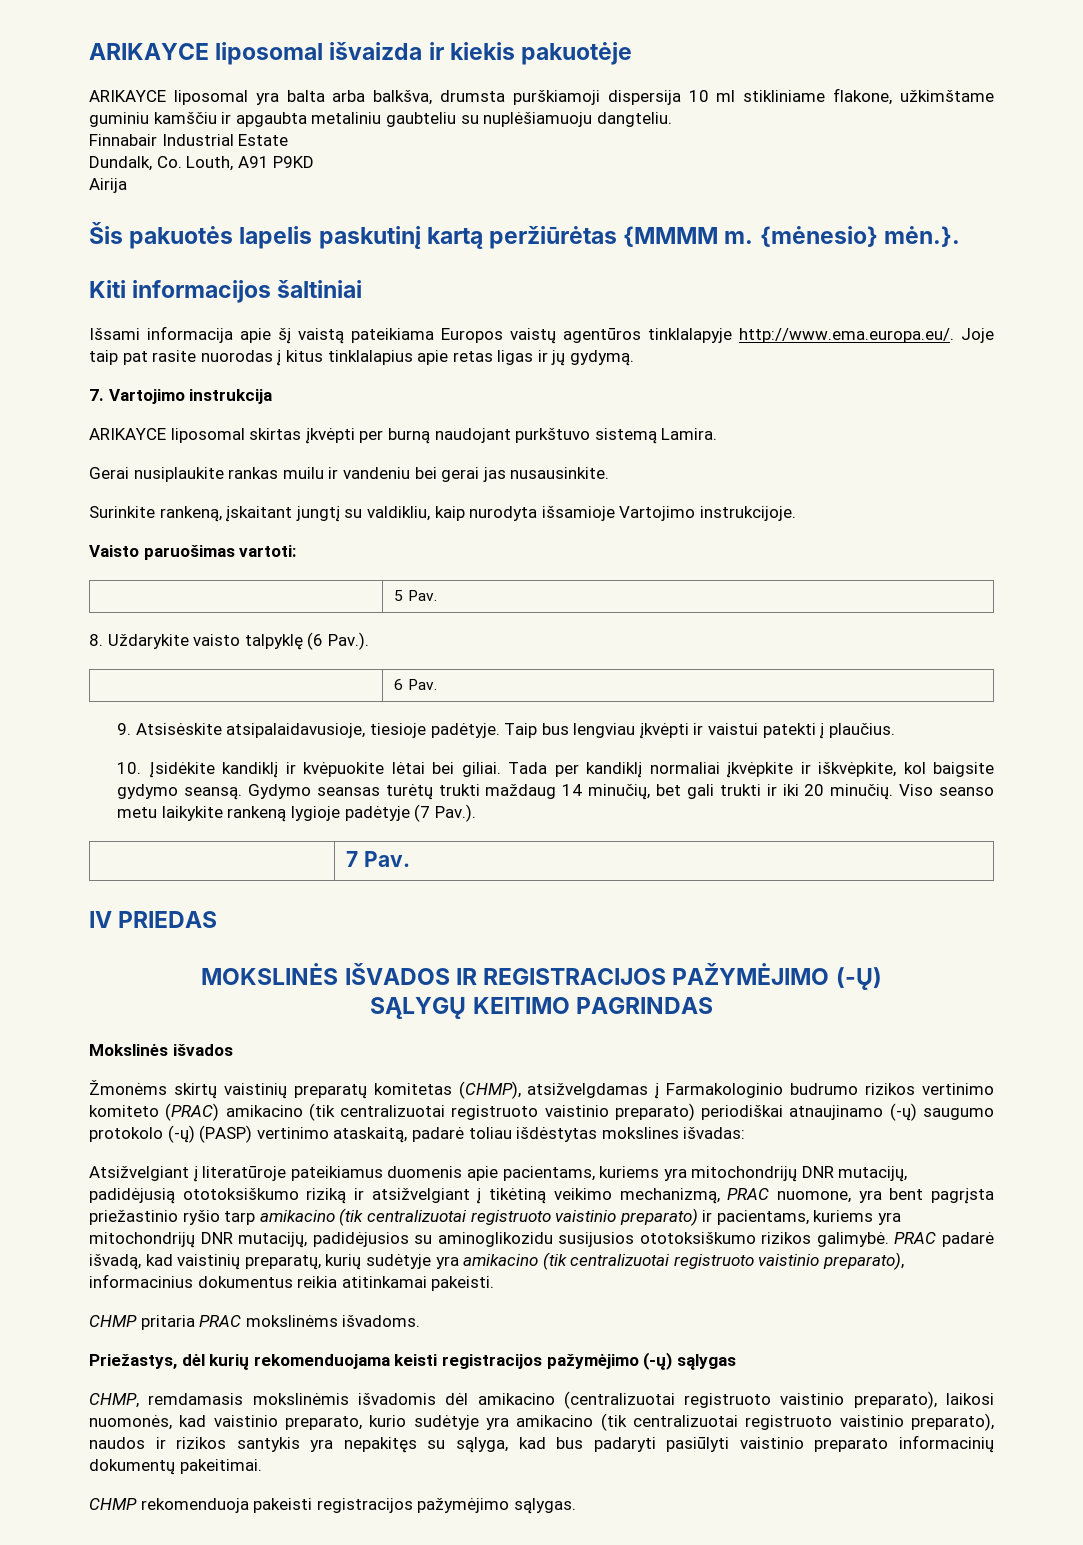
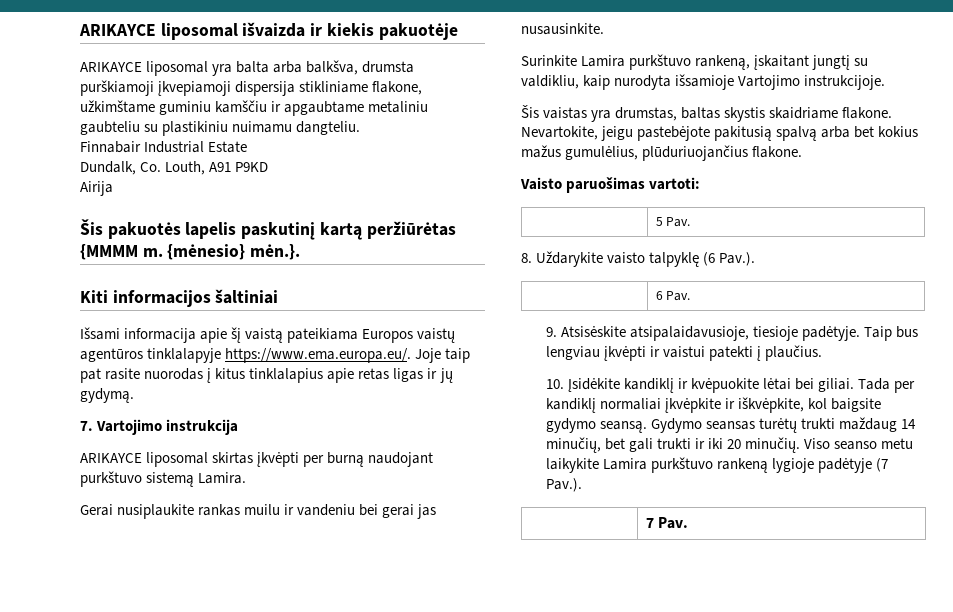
[607,90,736,105] dispersija 10 ml -> [158,81,296,96] įkvepiamoji dispersija
[235,112,307,127] apgaubta -> [284,101,365,116] apgaubtame
[483,112,593,127] nuplėšiamuoju -> [162,121,293,136] plastikiniu nuimamu
[739,328,954,343] http://www.ema.europa.eu/. -> [225,348,412,363] https://www.ema.europa.eu/.
(155, 512) none -> [581,54,692,70] Lamira purkštuvo
(796, 513) none -> [521,105,893,122] [521,126,919,141] [521,145,803,161] // Šis vaistas yra drumstas, baltas skystis skaidriame flakone. Nevartokite, jeigu pastebėjote pakitusią spalvą arba bet kokius mažus gumulėlius, plūduriuojančius flakone.
(223, 813) none -> [602,457,713,473] Lamira purkštuvo
[89,911,218,928] [201,963,882,990] [370,997,713,1019] [89,1043,233,1056] [89,1080,994,1099] [89,1103,994,1121] [89,1125,746,1143] [89,1166,908,1182] [89,1188,995,1204] [89,1208,902,1226] [89,1232,994,1248] [89,1252,905,1270] [89,1274,495,1291] [89,1315,421,1330] [89,1352,736,1370] [89,1391,994,1409] [89,1413,994,1431] [89,1435,994,1453] [89,1459,262,1475] [89,1498,576,1514] // IV PRIEDAS // MOKSLINĖS IŠVADOS IR REGISTRACIJOS PAŽYMĖJIMO (-Ų) // SĄLYGŲ KEITIMO PAGRINDAS // Mokslinės išvados // Žmonėms skirtų vaistinių preparatų komitetas (CHMP), atsižvelgdamas į Farmakologinio budrumo rizikos vertinimo komiteto (PRAC) amikacino (tik centralizuotai registruoto vaistinio preparato) periodiškai atnaujinamo (-ų) saugumo protokolo (-ų) (PASP) vertinimo ataskaitą, padarė toliau išdėstytas mokslines išvadas: // Atsižvelgiant į literatūroje pateikiamus duomenis apie pacientams, kuriems yra mitochondrijų DNR mutacijų, padidėjusią ototoksiškumo riziką ir atsižvelgiant į tikėtiną veikimo mechanizmą, PRAC nuomone, yra bent pagrįsta priežastinio ryšio tarp amikacino (tik centralizuotai registruoto vaistinio preparato) ir pacientams, kuriems yra mitochondrijų DNR mutacijų, padidėjusios su aminoglikozidu susijusios ototoksiškumo rizikos galimybė. PRAC padarė išvadą, kad vaistinių preparatų, kurių sudėtyje yra amikacino (tik centralizuotai registruoto vaistinio preparato), informacinius dokumentus reikia atitinkamai pakeisti. // CHMP pritaria PRAC mokslinėms išvadoms. // Priežastys, dėl kurių rekomenduojama keisti registracijos pažymėjimo (-ų) sąlygas // CHMP, remdamasis mokslinėmis išvadomis dėl amikacino (centralizuotai registruoto vaistinio preparato), laikosi nuomonės, kad vaistinio preparato, kurio sudėtyje yra amikacino (tik centralizuotai registruoto vaistinio preparato), naudos ir rizikos santykis yra nepakitęs su sąlyga, kad bus padaryti pasiūlyti vaistinio preparato informacinių dokumentų pakeitimai. // CHMP rekomenduoja pakeisti registracijos pažymėjimo sąlygas. -> (688, 523) none

